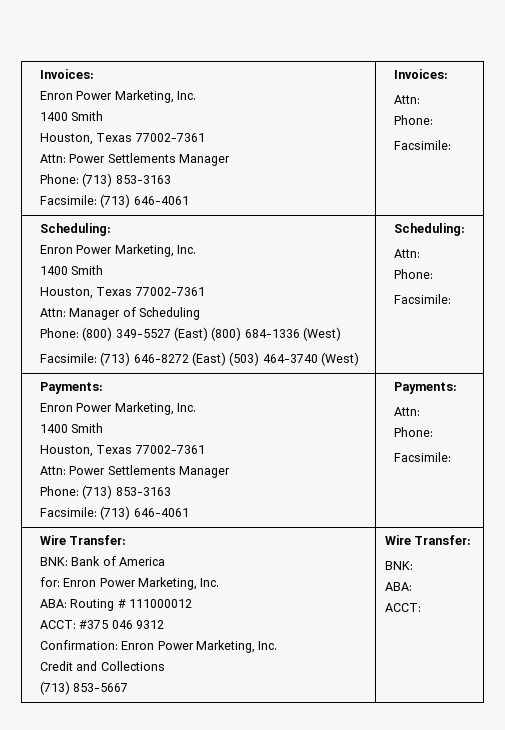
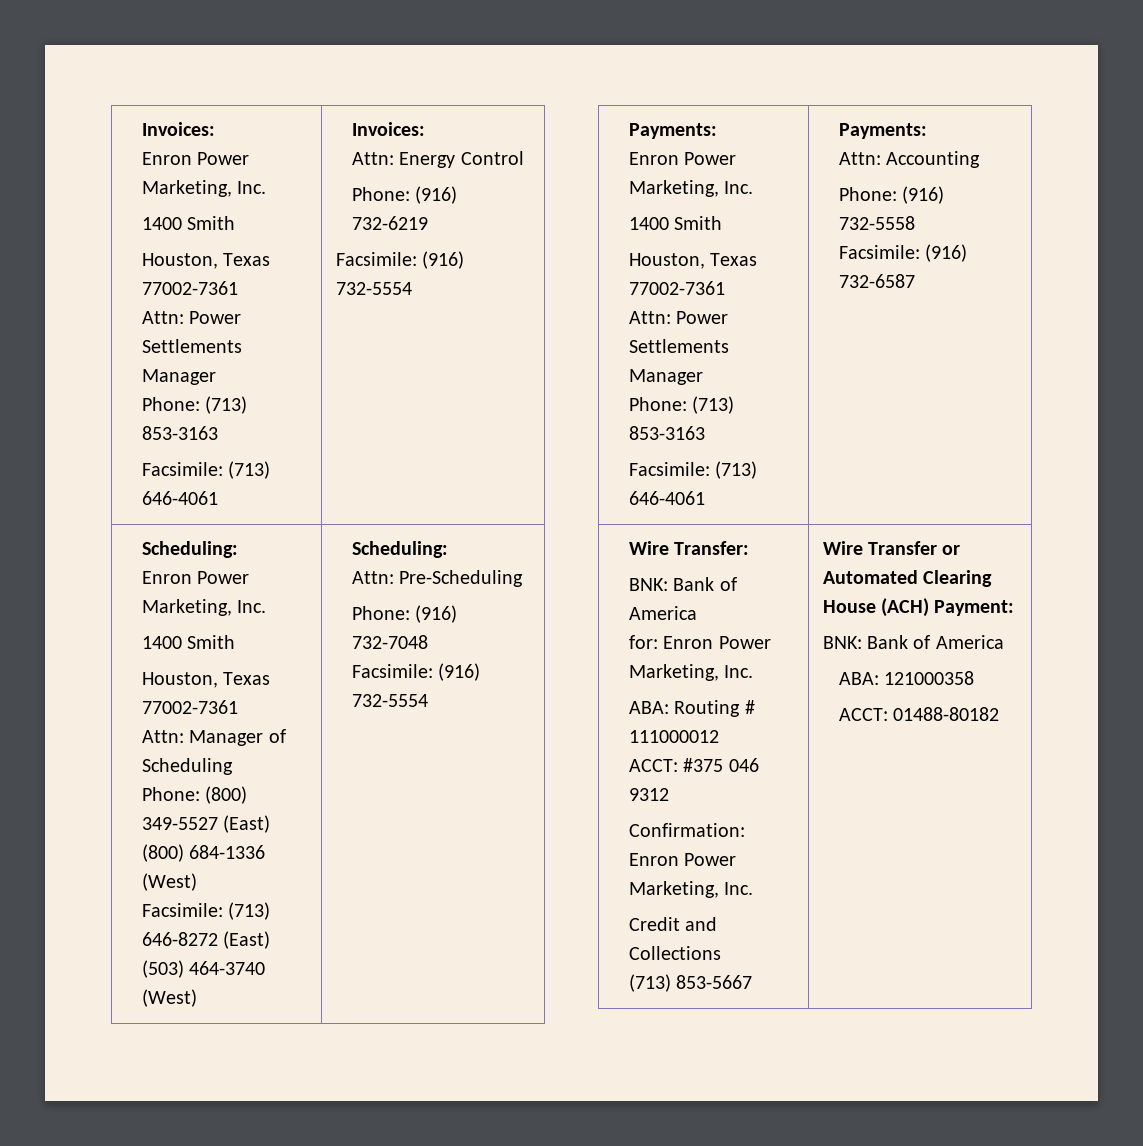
[393,115,433,125] [393,140,451,150] // Phone: // Facsimile: -> [399,151,524,168] [352,186,458,204] [352,216,429,230] [335,251,465,269] [335,282,412,295] Energy Control // Phone: (916) 732-6219 // Facsimile: (916) 732-5554
[393,269,433,279] [393,294,451,304] // Phone: // Facsimile: -> [399,570,524,587] [352,605,458,623] [352,635,429,649] [352,663,481,681] [352,694,429,707] Pre-Scheduling // Phone: (916) 732-7048 // Facsimile: (916) 732-5554
[393,427,433,437] [393,452,451,462] // Phone: // Facsimile: -> [886,151,981,168] [839,186,945,204] [839,216,916,230] [839,244,968,262] [839,274,916,288] Accounting // Phone: (916) 732-5558 // Facsimile: (916) 732-6587
[413,535,471,545] [384,561,413,570] [384,582,412,591] [384,603,421,612] Transfer: // BNK: // ABA: // ACCT: -> [868,541,961,555] [822,570,993,587] [822,598,1015,617] [822,635,1004,649] [839,671,975,685] [839,707,1000,721] Transfer or Automated Clearing House (ACH) Payment: // BNK: Bank of America // ABA: 121000358 // ACCT: 01488-80182

